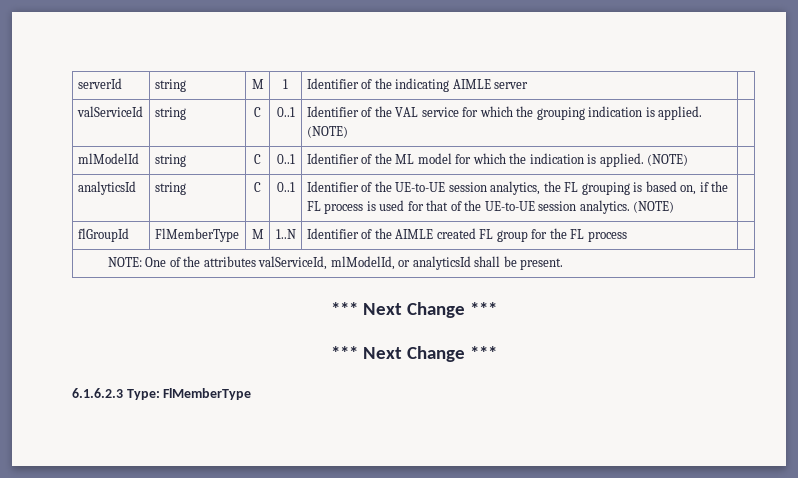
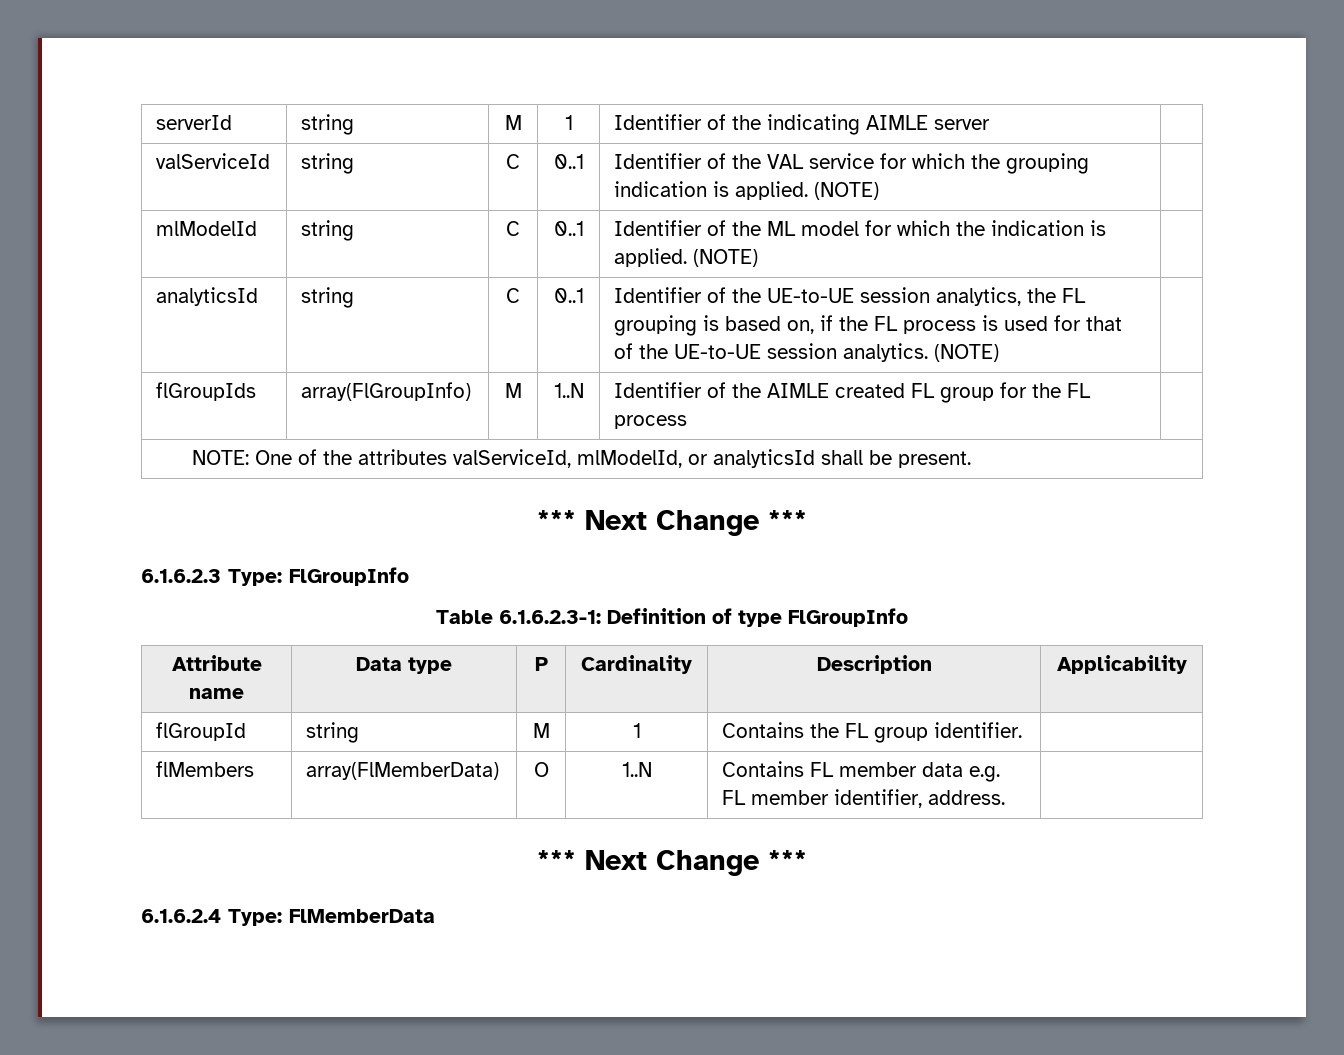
[77,228,129,242] [154,228,239,242] flGroupId | FlMemberType -> [156,382,257,401] [301,382,472,401] flGroupIds | array(FlGroupInfo)
[330,346,498,362] [72,388,252,400] // *** Next Change *** // 6.1.6.2.3 Type: FlMemberType -> [141,567,409,586] [436,608,908,627] [171,655,262,671] [189,688,244,699] [356,657,452,674] [534,657,548,671] [581,655,692,674] [816,655,932,674] [1056,655,1187,674] [156,722,247,741] [306,722,360,743] [532,723,550,738] [632,723,641,738] [722,722,1023,743] [156,761,255,777] [306,762,500,780] [533,762,549,777] [621,762,652,777] [722,761,1001,782] [722,789,1006,808] [537,850,807,876] [141,909,435,926] // 6.1.6.2.3 Type: FlGroupInfo // Table 6.1.6.2.3-1: Definition of type FlGroupInfo // Attribute name | Data type | P | Cardinality | Description | Applicability // flGroupId | string | M | 1 | Contains the FL group identifier. | // flMembers | array(FlMemberData) | O | 1..N | Contains FL member data e.g. FL member identifier, address. | // *** Next Change *** // 6.1.6.2.4 Type: FlMemberData

